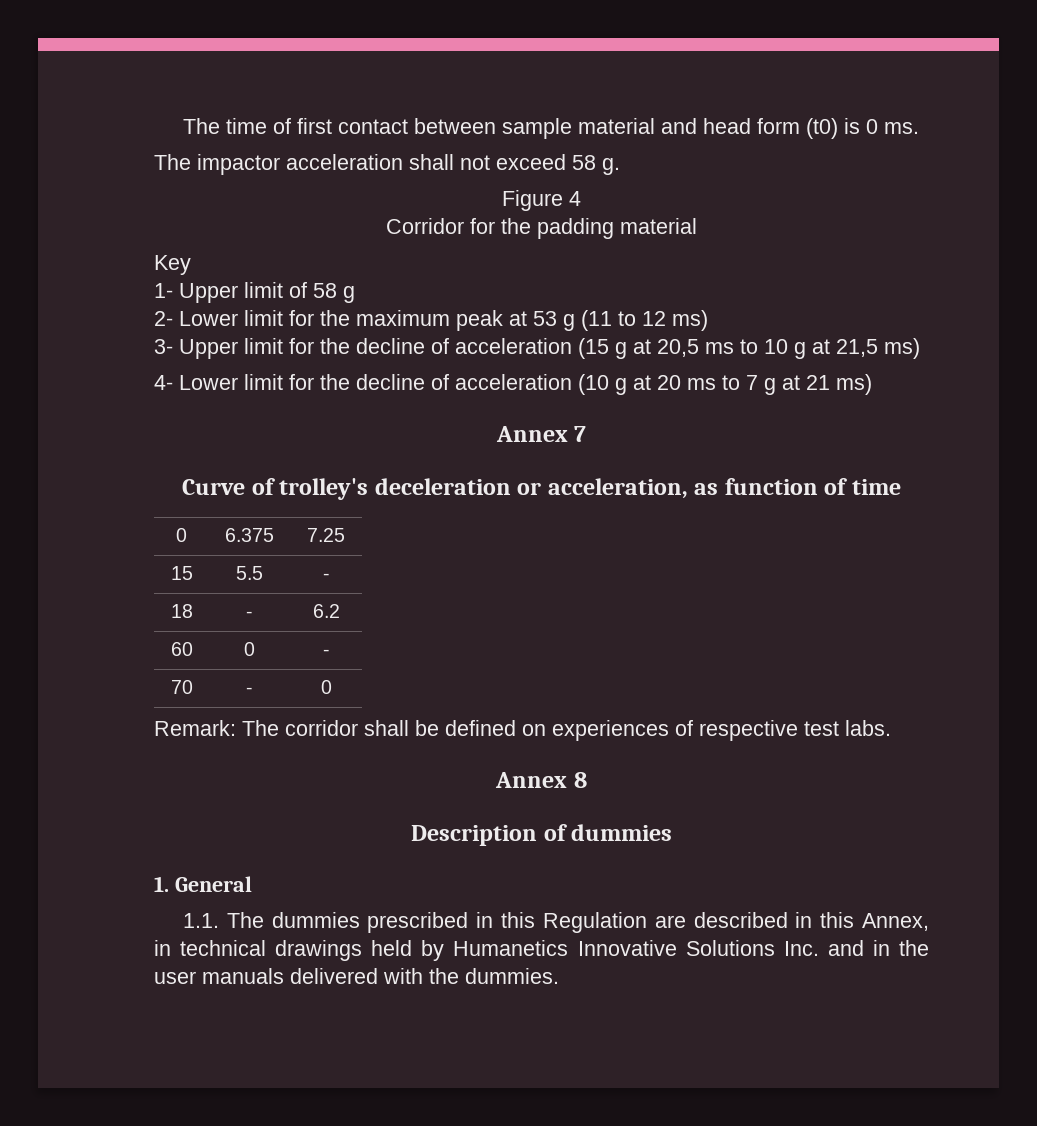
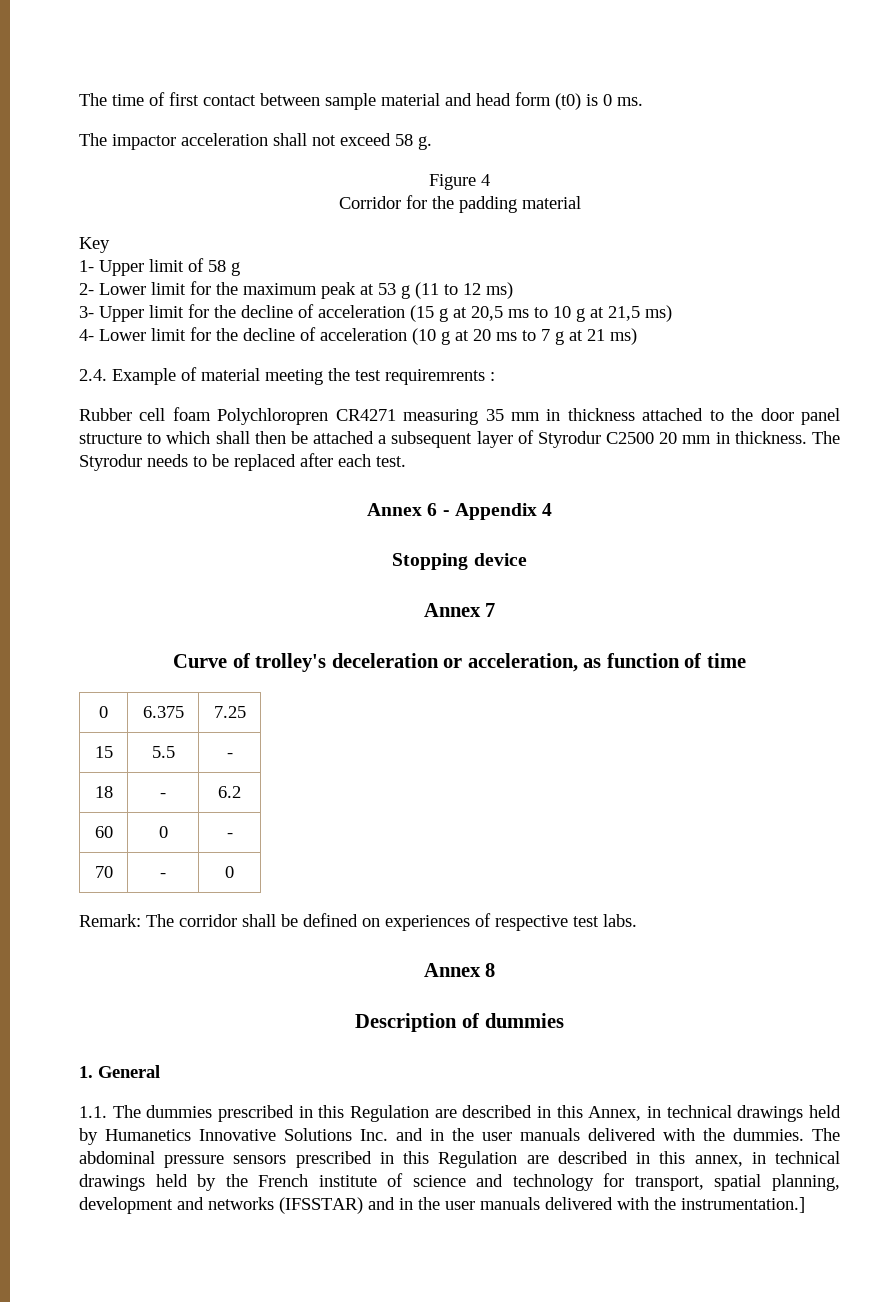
(872, 384) none -> [79,367,495,385] [79,407,841,425] [79,430,840,448] [79,453,406,471] [366,503,553,520] [392,553,527,570] // 2.4. Example of material meeting the test requiremrents : // Rubber cell foam Polychloropren CR4271 measuring 35 mm in thickness attached to the door panel structure to which shall then be attached a subsequent layer of Styrodur C2500 20 mm in thickness. The Styrodur needs to be replaced after each test. // Annex 6 - Appendix 4 // Stopping device
(559, 976) none -> [812,1128,840,1141] [79,1151,841,1168] [79,1173,841,1191] [79,1197,805,1214] The abdominal pressure sensors prescribed in this Regulation are described in this annex, in technical drawings held by the French institute of science and technology for transport, spatial planning, development and networks (IFSSTAR) and in the user manuals delivered with the instrumentation.]

